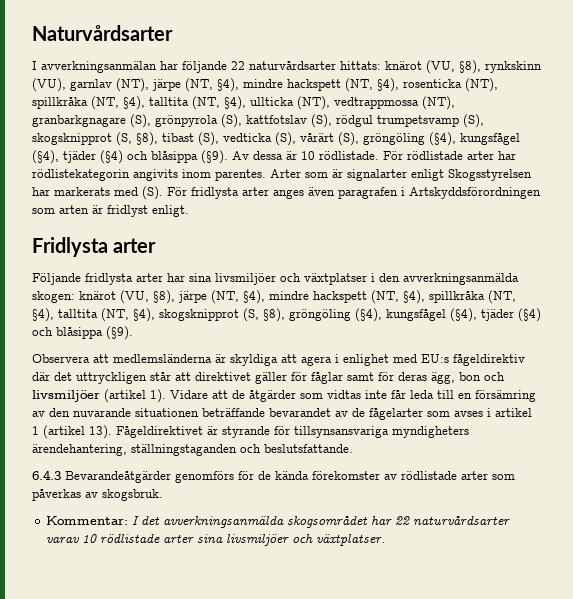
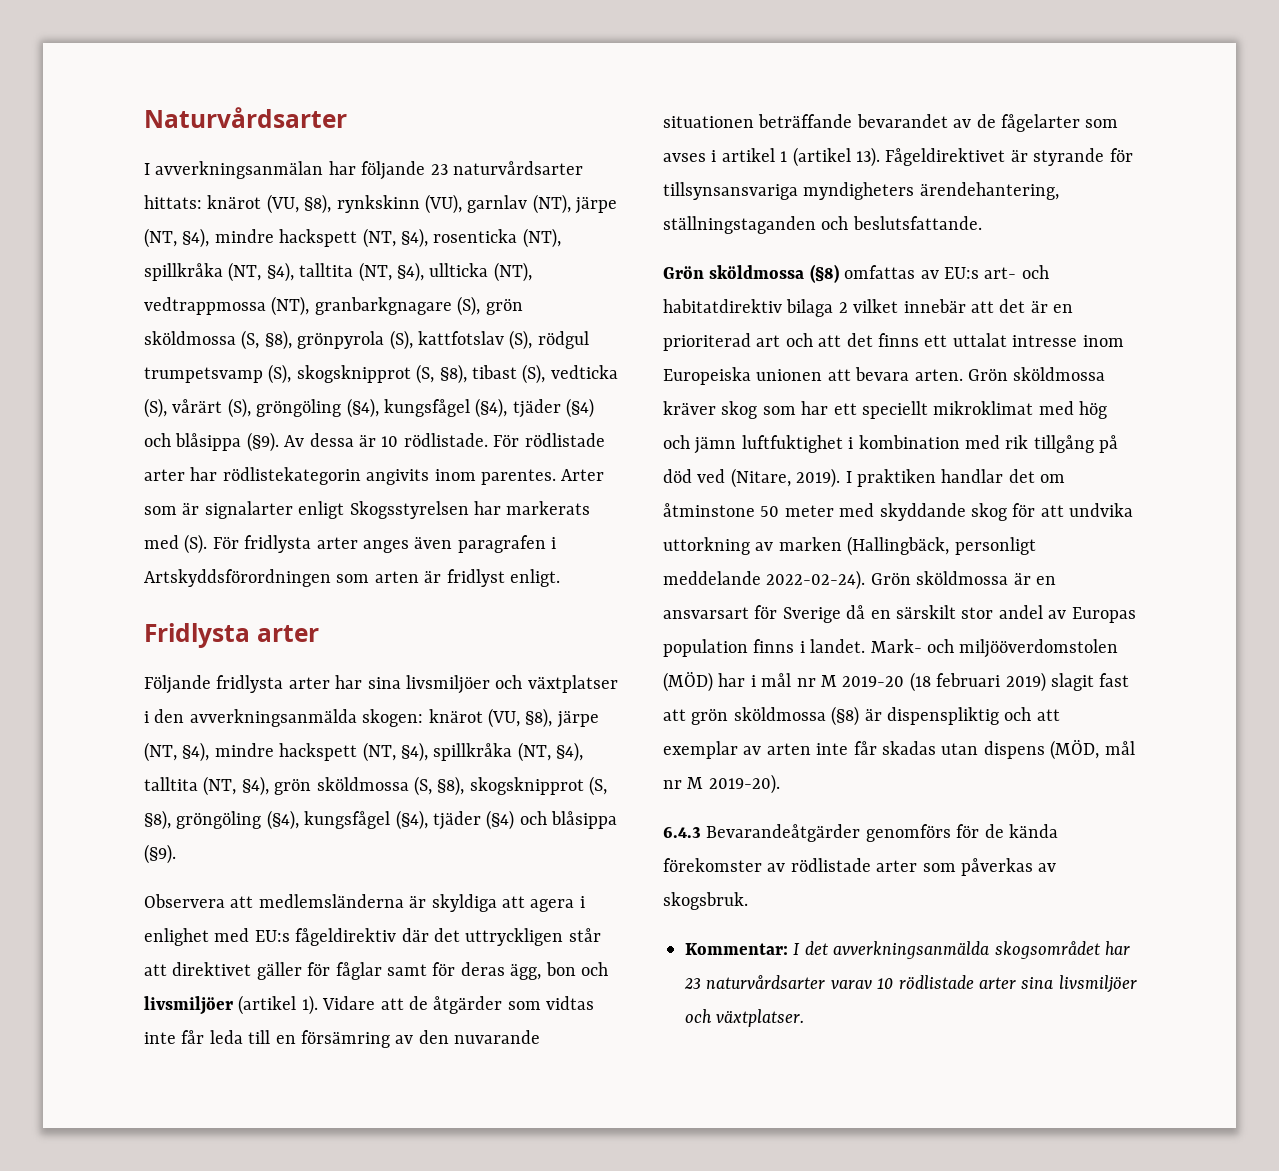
[231,61,245,70] 22 -> [430,164,448,175] 23
(151, 121) none -> [485,298,523,315] [144,330,292,350] grön sköldmossa (S, §8),
(155, 315) none -> [274,776,465,796] grön sköldmossa (S, §8),
(353, 448) none -> [663,264,1049,283] [663,299,1074,317] [663,333,1124,351] [663,367,1106,385] [663,401,1108,419] [663,435,1119,454] [663,468,1066,488] [663,503,1134,521] [663,536,1036,556] [663,570,1056,590] [663,605,1136,623] [663,639,1119,658] [663,671,1130,692] [663,706,1060,726] [663,739,1135,760] [663,774,780,794] // Grön sköldmossa (§8) omfattas av EU:s art- och habitatdirektiv bilaga 2 vilket innebär att det är en prioriterad art och att det finns ett uttalat intresse inom Europeiska unionen att bevara arten. Grön sköldmossa kräver skog som har ett speciellt mikroklimat med hög och jämn luftfuktighet i kombination med rik tillgång på död ved (Nitare, 2019). I praktiken handlar det om åtminstone 50 meter med skyddande skog för att undvika uttorkning av marken (Hallingbäck, personligt meddelande 2022-02-24). Grön sköldmossa är en ansvarsart för Sverige då en särskilt stor andel av Europas population finns i landet. Mark- och miljööverdomstolen (MÖD) har i mål nr M 2019-20 (18 februari 2019) slagit fast att grön sköldmossa (§8) är dispenspliktig och att exemplar av arten inte får skadas utan dispens (MÖD, mål nr M 2019-20).
[395,516,411,525] 22 -> [684,978,701,989] 23

